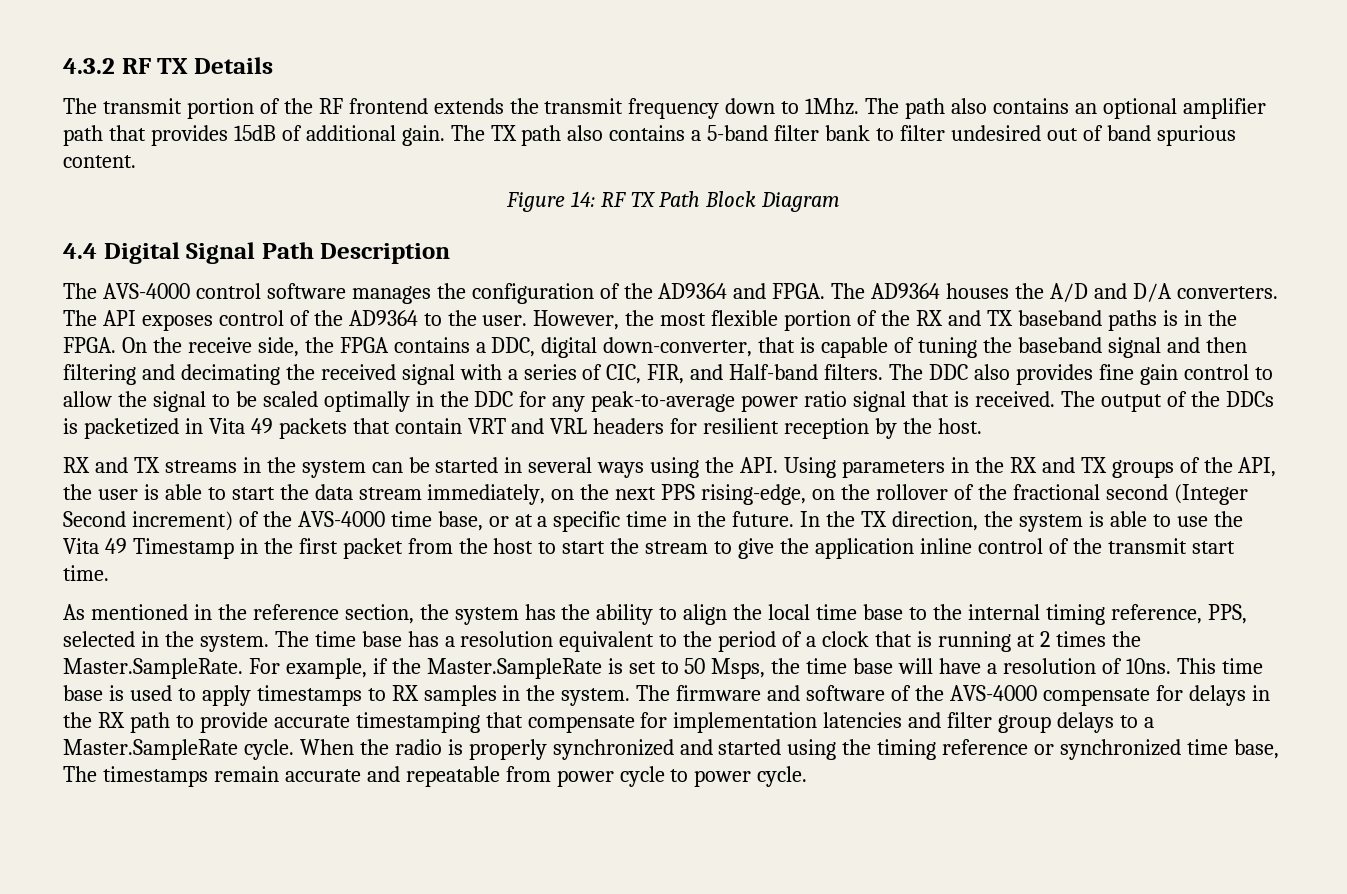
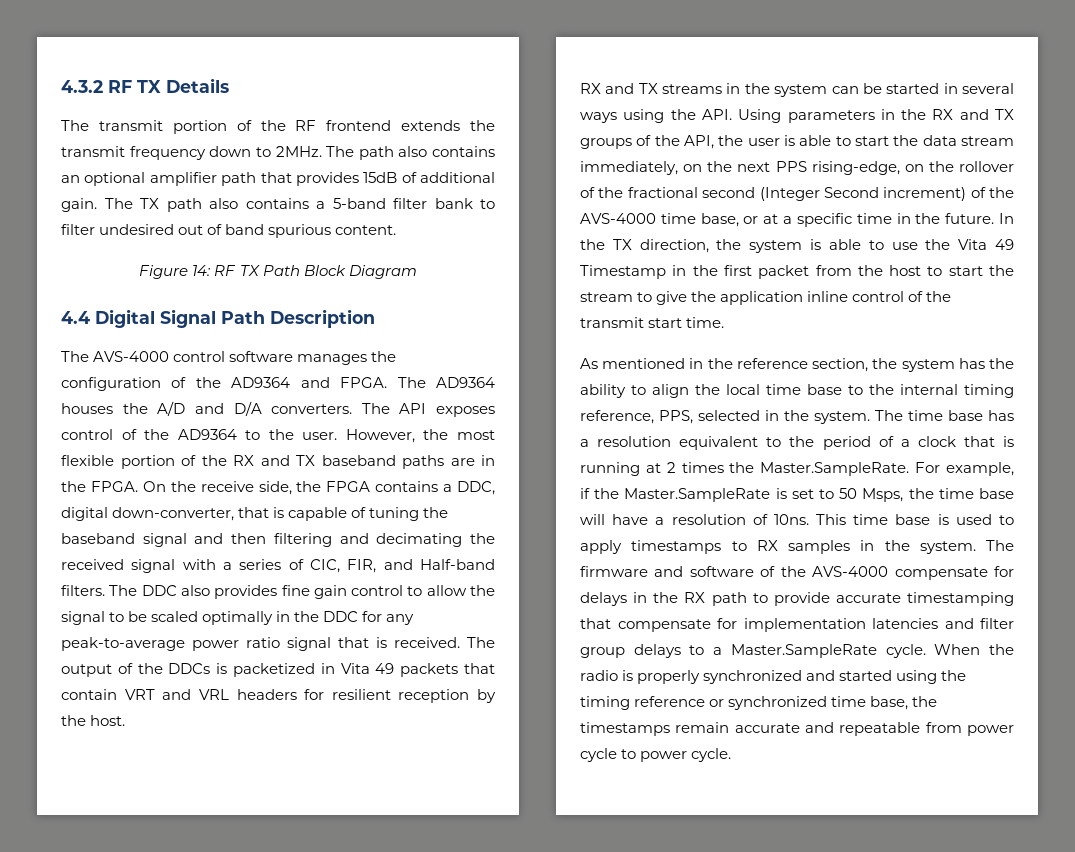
[805,98,860,115] 1Mhz. -> [275,146,322,157] 2MHz.
[1162,310,1178,326] is -> [450,458,475,466] are
[63,766,97,782] The -> [912,696,938,707] the

